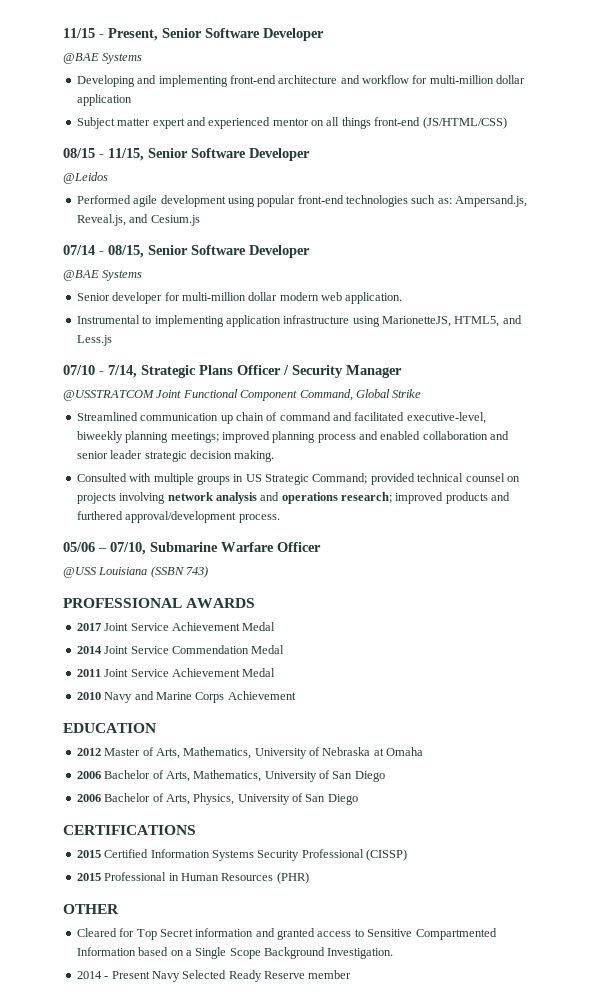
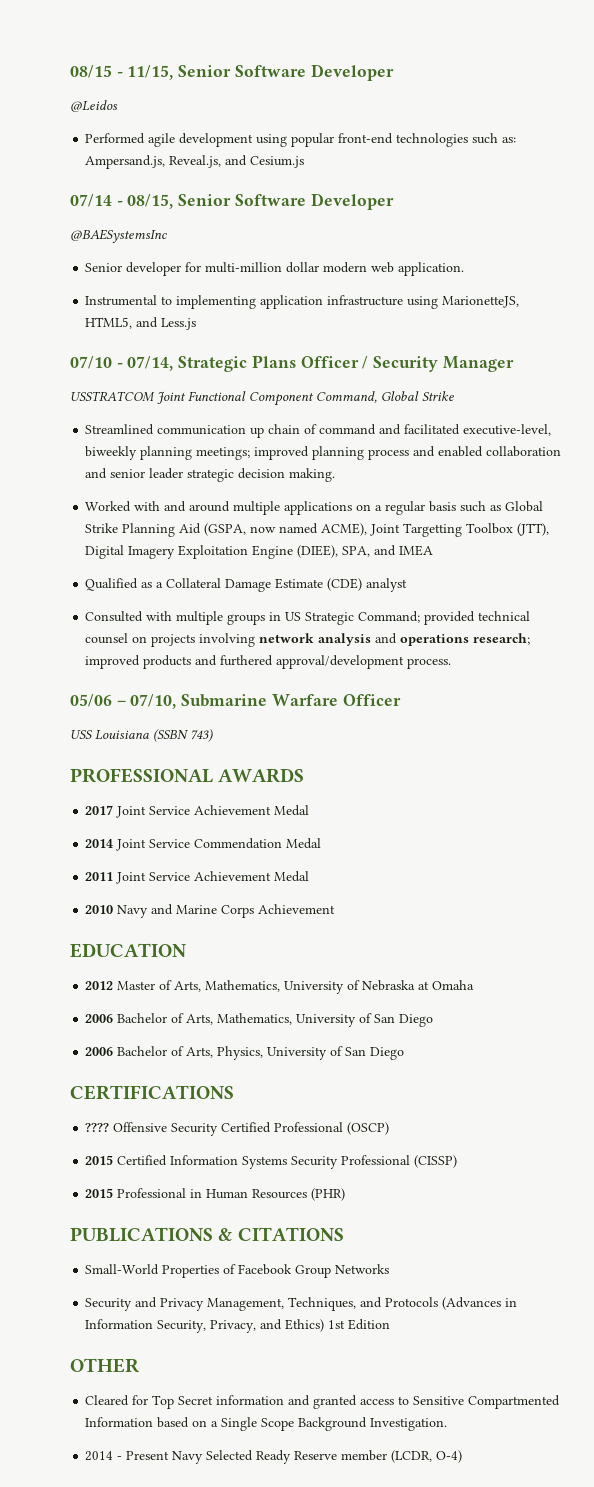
[63,28,324,41] [63,53,143,64] [76,75,526,87] [76,94,132,106] [76,117,507,129] 11/15 - Present, Senior Software Developer // @BAE Systems // Developing and implementing front-end architecture and workflow for multi-million dollar application // Subject matter expert and experienced mentor on all things front-end (JS/HTML/CSS) // -> (70, 71) none
[63,270,143,281] @BAE Systems -> [70,229,167,243] @BAESystemsInc
[108,365,137,378] 7/14, -> [127,356,174,371] 07/14,
[63,390,154,401] @USSTRATCOM -> [70,391,155,402] USSTRATCOM
(275, 456) none -> [85,501,544,515] [85,523,550,537] [85,545,434,559] [85,578,408,592] // Worked with and around multiple applications on a regular basis such as Global Strike Planning Aid (GSPA, now named ACME), Joint Targetting Toolbox (JTT), Digital Imagery Exploitation Engine (DIEE), SPA, and IMEA // Qualified as a Collateral Damage Estimate (CDE) analyst
[63,567,97,578] @USS -> [70,730,92,739] USS
(196, 830) none -> [85,1122,390,1136] // ???? Offensive Security Certified Professional (OSCP)
(309, 878) none -> [70,1227,344,1242] [85,1264,390,1278] [85,1297,518,1311] [85,1319,391,1333] // PUBLICATIONS & CITATIONS // Small-World Properties of Facebook Group Networks // Security and Privacy Management, Techniques, and Protocols (Advances in Information Security, Privacy, and Ethics) 1st Edition
(352, 974) none -> [391,1450,463,1463] (LCDR, O-4)

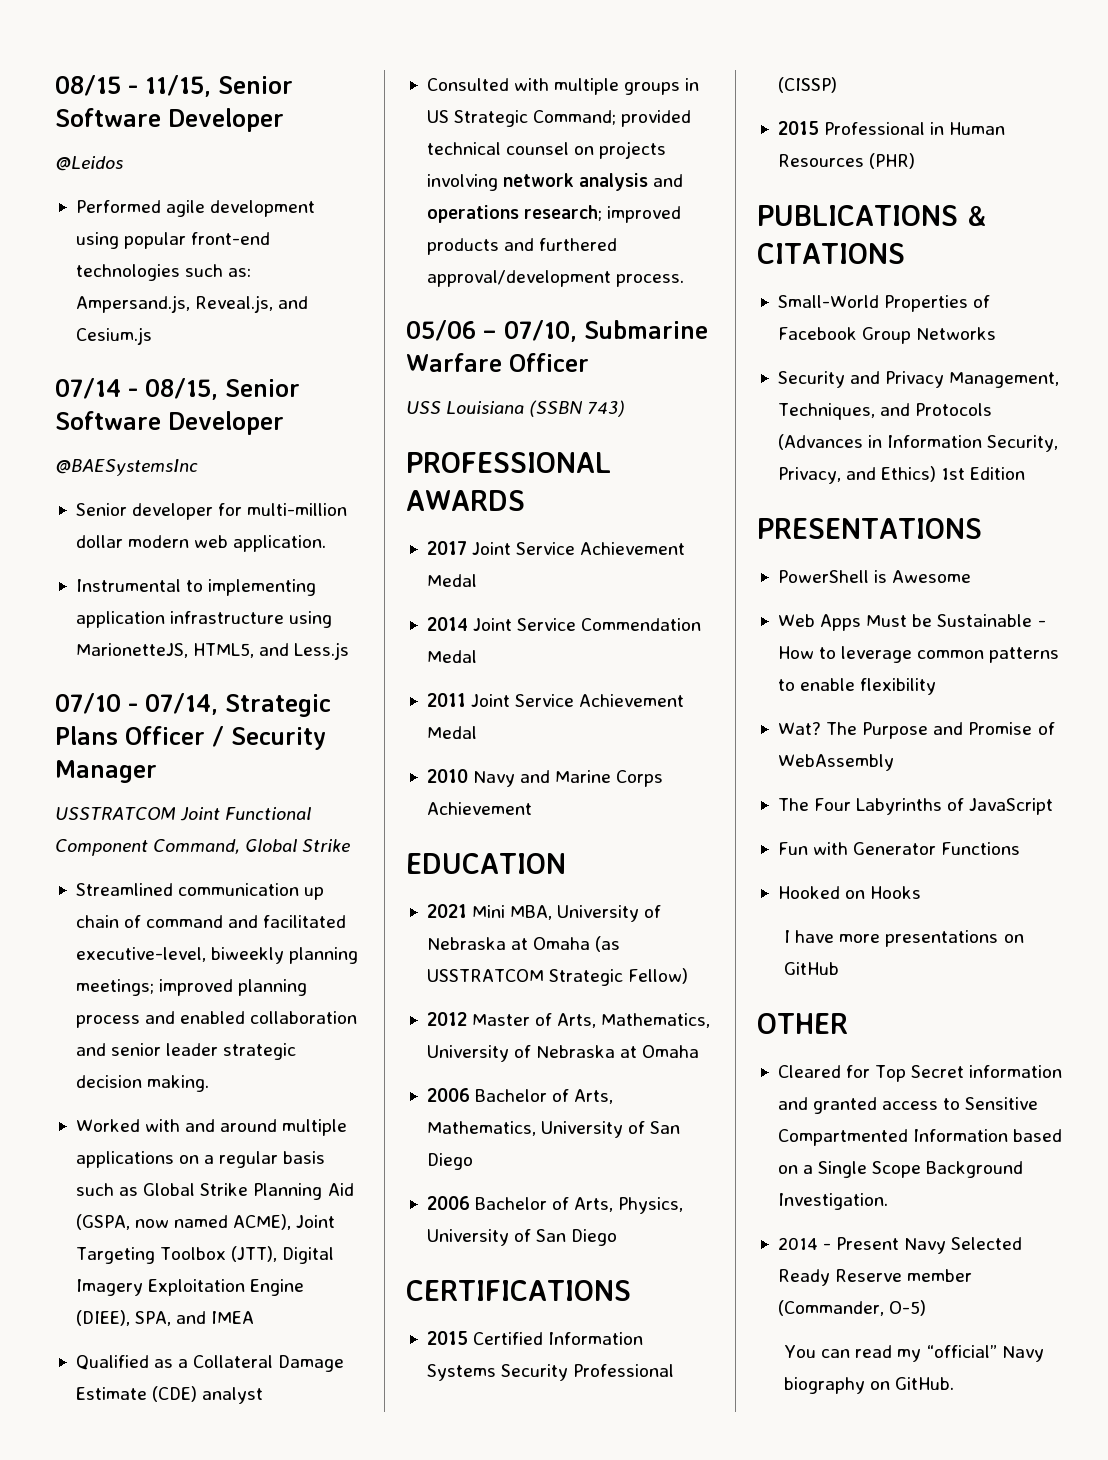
[403,523,463,537] Targetting -> [75,1247,155,1264] Targeting
(187, 950) none -> [426,904,662,922] [426,936,621,952] [426,968,689,986] // 2021 Mini MBA, University of Nebraska at Omaha (as USSTRATCOM Strategic Fellow)
[85,1122,390,1136] // ???? Offensive Security Certified Professional (OSCP) -> (631, 1290) none
(391, 1324) none -> [757,518,982,539] [777,570,972,583] [777,614,1046,631] [777,646,1060,663] [777,678,937,695] [777,722,1055,739] [777,754,894,771] [777,798,1054,815] [777,842,1021,855] [777,886,922,899] [783,930,1024,947] [783,962,839,975] // PRESENTATIONS // PowerShell is Awesome // Web Apps Must be Sustainable - How to leverage common patterns to enable flexibility // Wat? The Purpose and Promise of WebAssembly // The Four Labyrinths of JavaScript // Fun with Generator Functions // Hooked on Hooks // I have more presentations on GitHub
[391,1450,463,1463] (LCDR, O-4) -> [777,1300,927,1316] [783,1345,1044,1362] [783,1377,955,1394] (Commander, O-5) // You can read my “official” Navy biography on GitHub.

